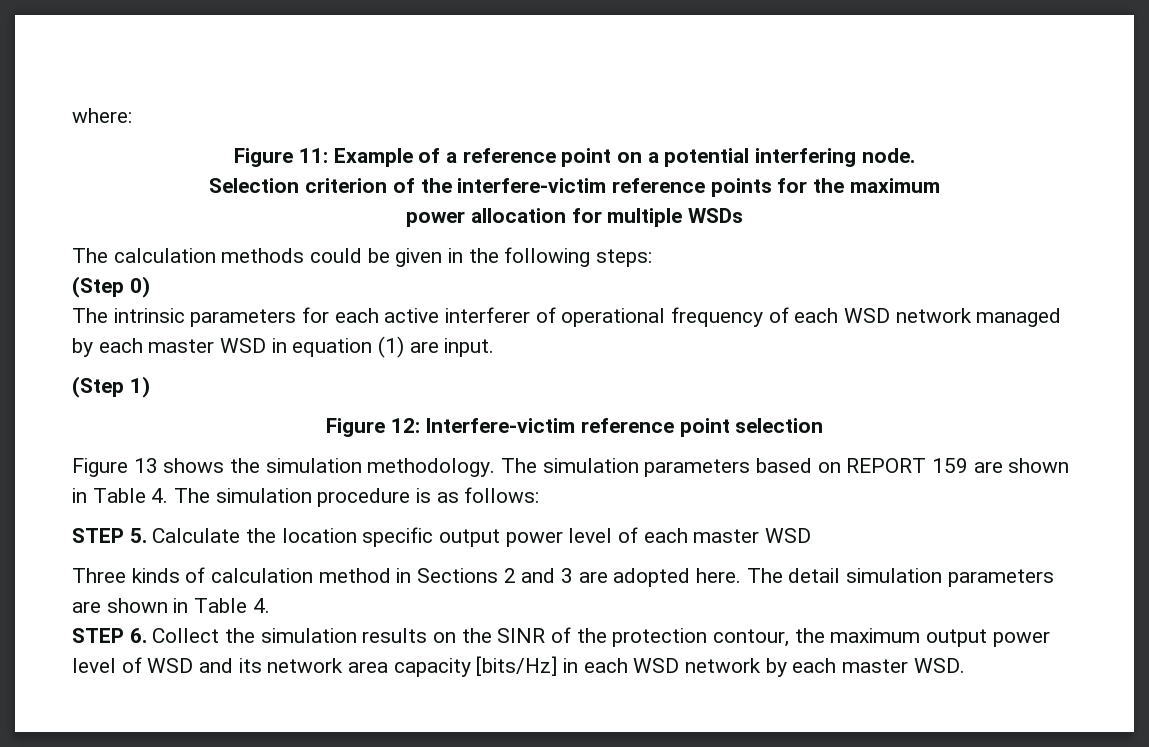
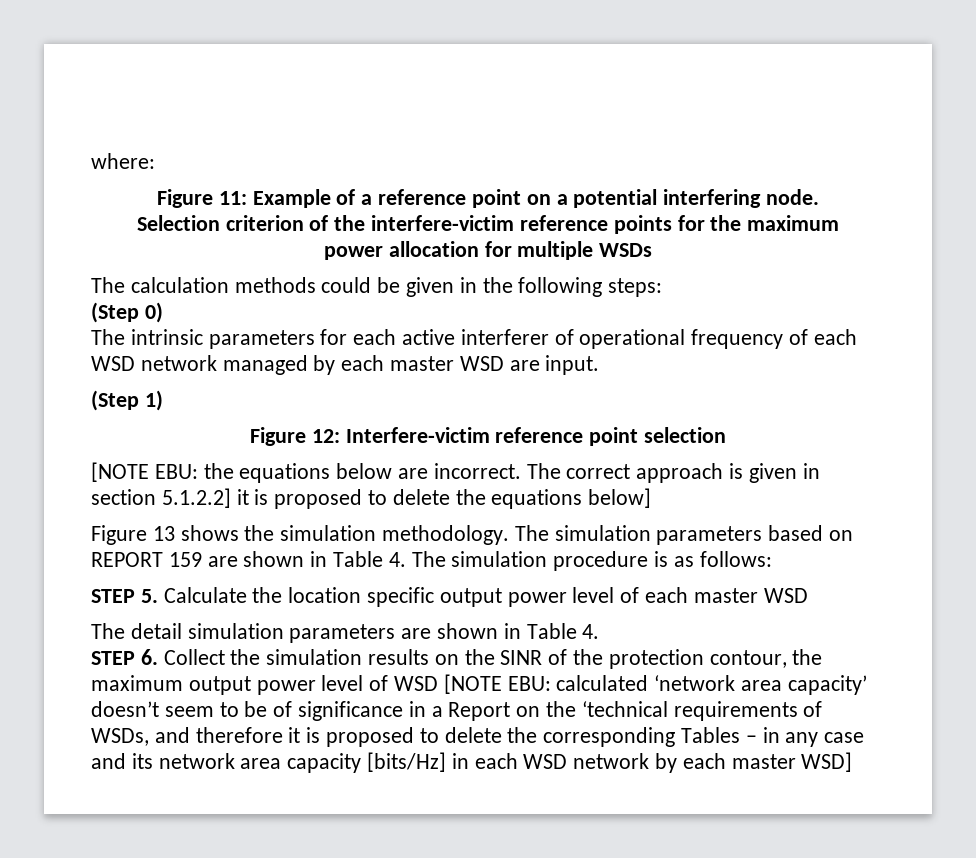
[271,336,405,358] in equation (1) -> (504, 363) none
(824, 425) none -> [91,462,820,483] [91,488,652,509] // [NOTE EBU: the equations below are incorrect. The correct approach is given in section 5.1.2.2] it is proposed to delete the equations below]
[72,567,742,587] Three kinds of calculation method in Sections 2 and 3 are adopted here. -> (808, 595) none
(194, 665) none -> [443,674,867,695] [91,701,823,721] [91,727,865,747] [NOTE EBU: calculated ‘network area capacity’ doesn’t seem to be of significance in a Report on the ‘technical requirements of WSDs, and therefore it is proposed to delete the corresponding Tables – in any case
[913,658,965,673] WSD. -> [801,752,853,772] WSD]

